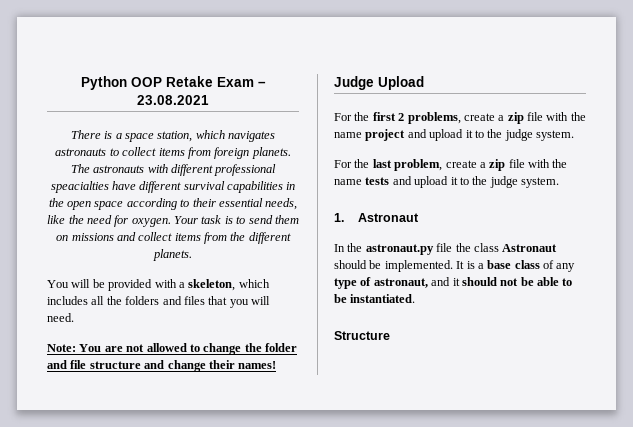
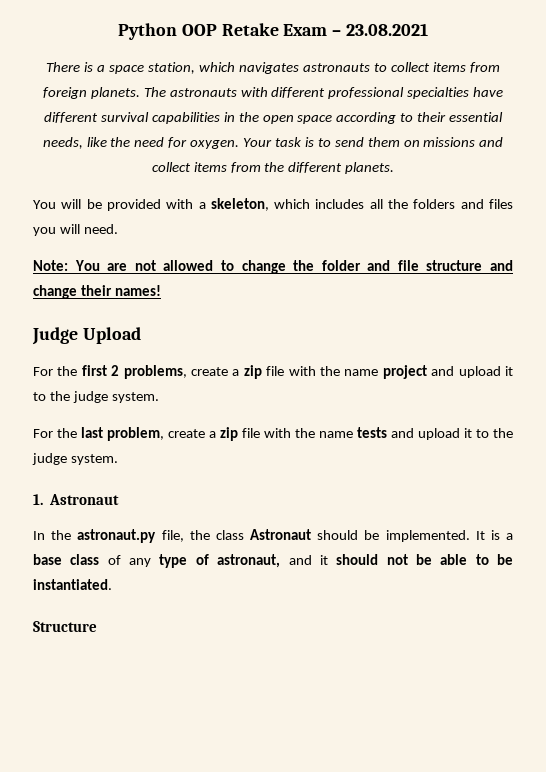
[50,181,109,193] speacialties -> [407,87,470,99] specialties
[208,296,228,305] that -> (514, 204) none
[436,243,453,252] file -> [161,530,184,542] file,

